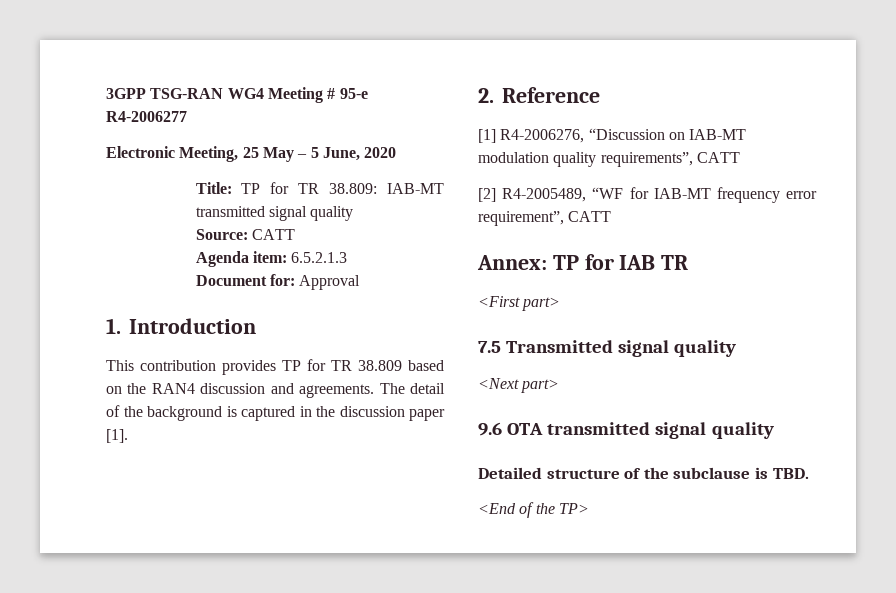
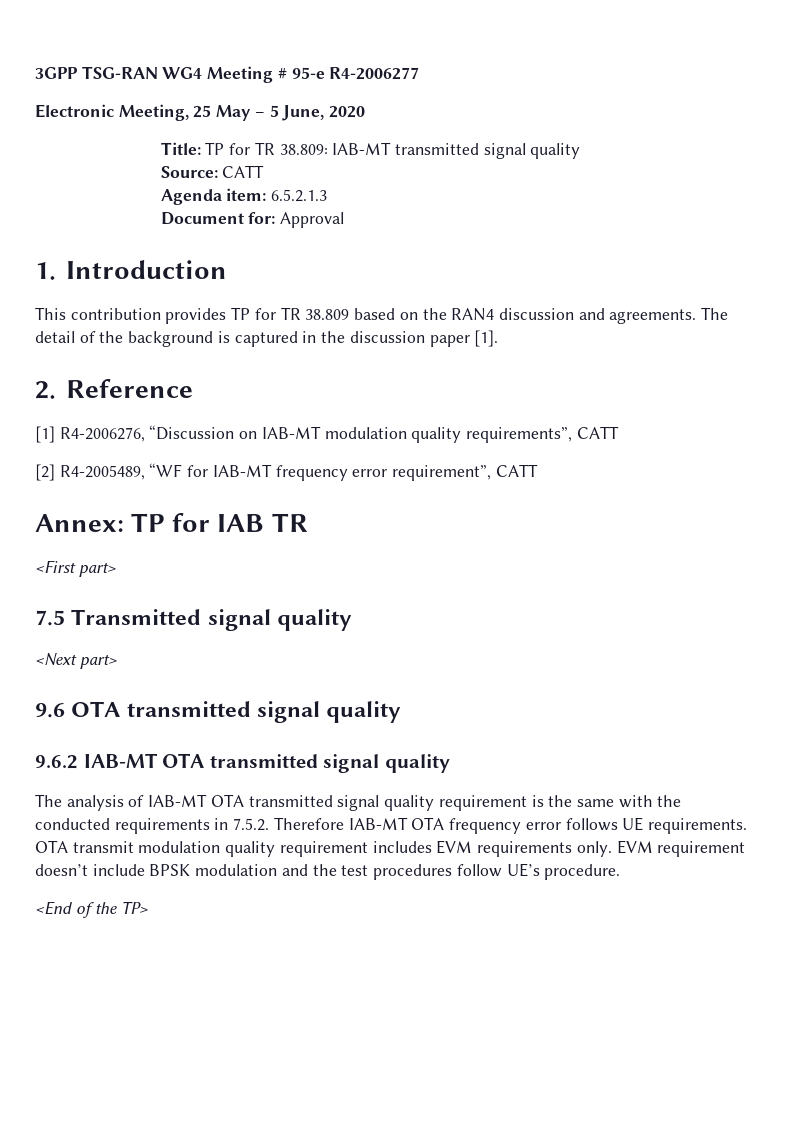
[478,467,809,479] Detailed structure of the subclause is TBD. -> [35,753,450,773] [35,794,682,811] [35,817,747,834] [35,840,746,857] [35,863,621,880] 9.6.2 IAB-MT OTA transmitted signal quality // The analysis of IAB-MT OTA transmitted signal quality requirement is the same with the conducted requirements in 7.5.2. Therefore IAB-MT OTA frequency error follows UE requirements. OTA transmit modulation quality requirement includes EVM requirements only. EVM requirement doesn’t include BPSK modulation and the test procedures follow UE’s procedure.

